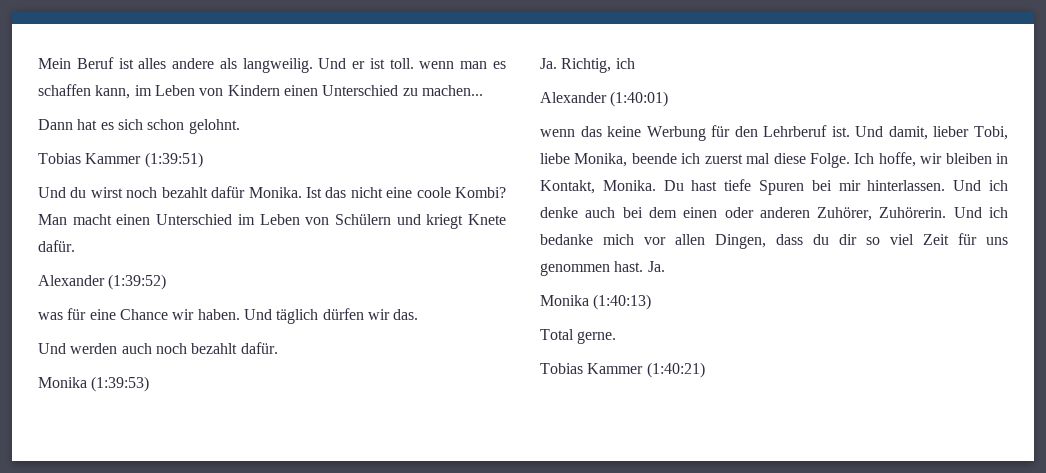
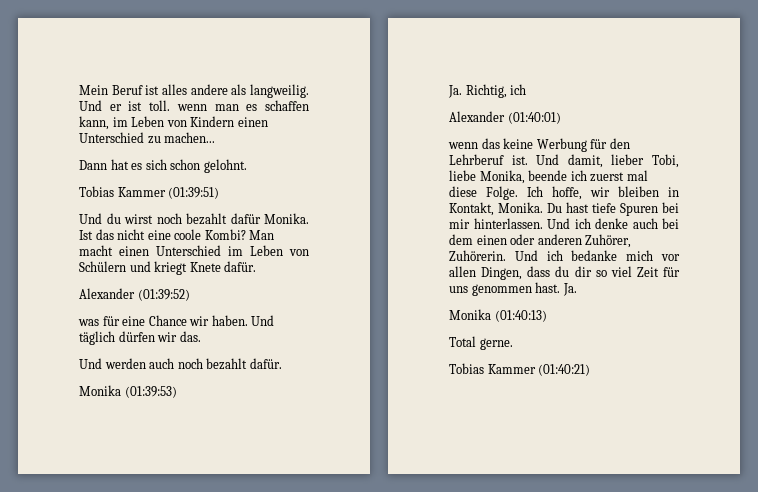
[144,152,203,168] (1:39:51) -> [168,187,220,199] (01:39:51)
[108,274,167,290] (1:39:52) -> [137,289,190,301] (01:39:52)
[91,376,150,392] (1:39:53) -> [124,386,177,398] (01:39:53)
[610,91,669,107] (1:40:01) -> [507,112,561,124] (01:40:01)
[593,294,652,310] (1:40:13) -> [494,310,547,322] (01:40:13)
[646,362,705,378] (1:40:21) -> [538,364,591,376] (01:40:21)

